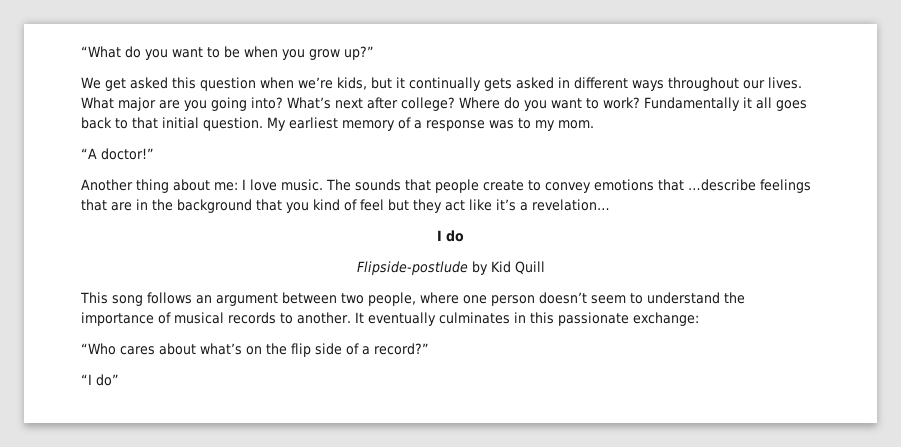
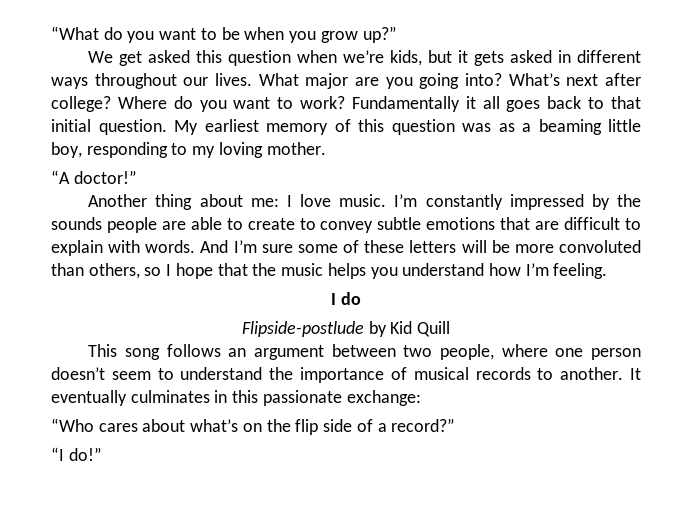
[409,77,481,91] continually -> (469, 56) none
[414,118,594,131] a response was to my mom. -> [358,119,641,135] [51,142,326,158] this question was as a beaming little boy, responding to my loving mother.
[326,179,479,193] The sounds that people -> [394,194,641,210] [51,217,243,233] I’m constantly impressed by the sounds people are able to
(591, 187) none -> [377,217,422,230] subtle
[688,179,811,193] [81,199,610,213] …describe feelings that are in the background that you kind of feel but they act like it’s a revelation… -> [535,217,641,230] [51,240,641,256] [51,263,608,279] are difficult to explain with words. And I’m sure some of these letters will be more convoluted than others, so I hope that the music helps you understand how I’m feeling.
[96,374,119,386] do” -> [68,447,102,461] do!”

